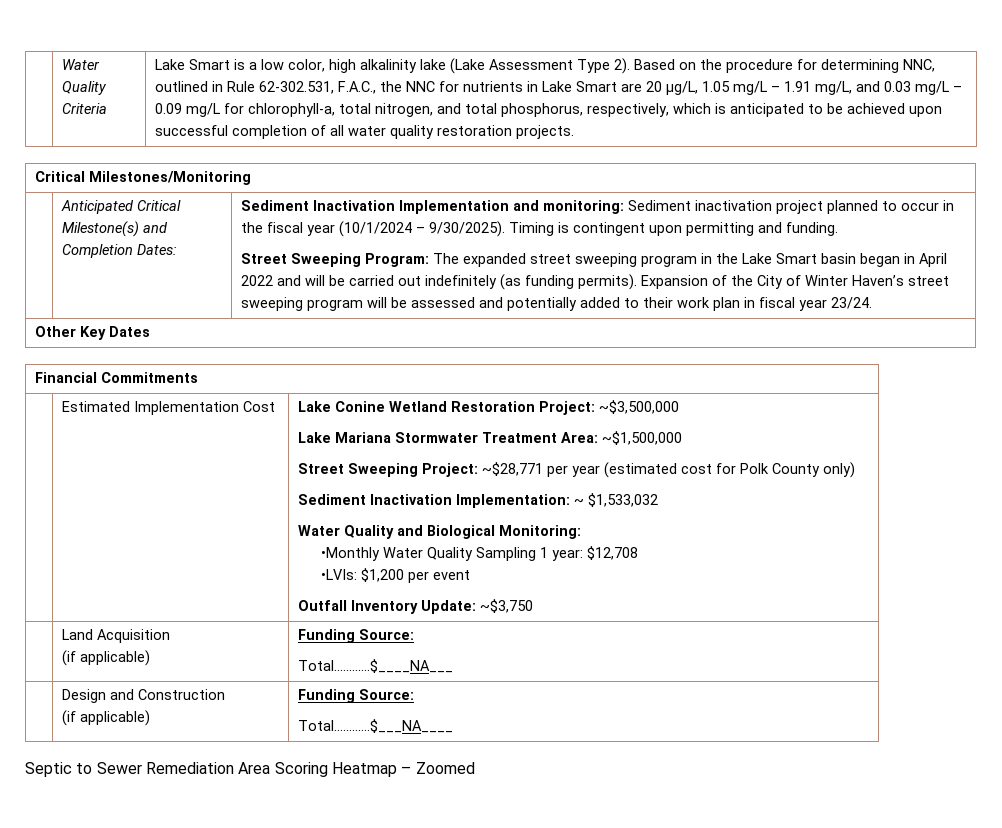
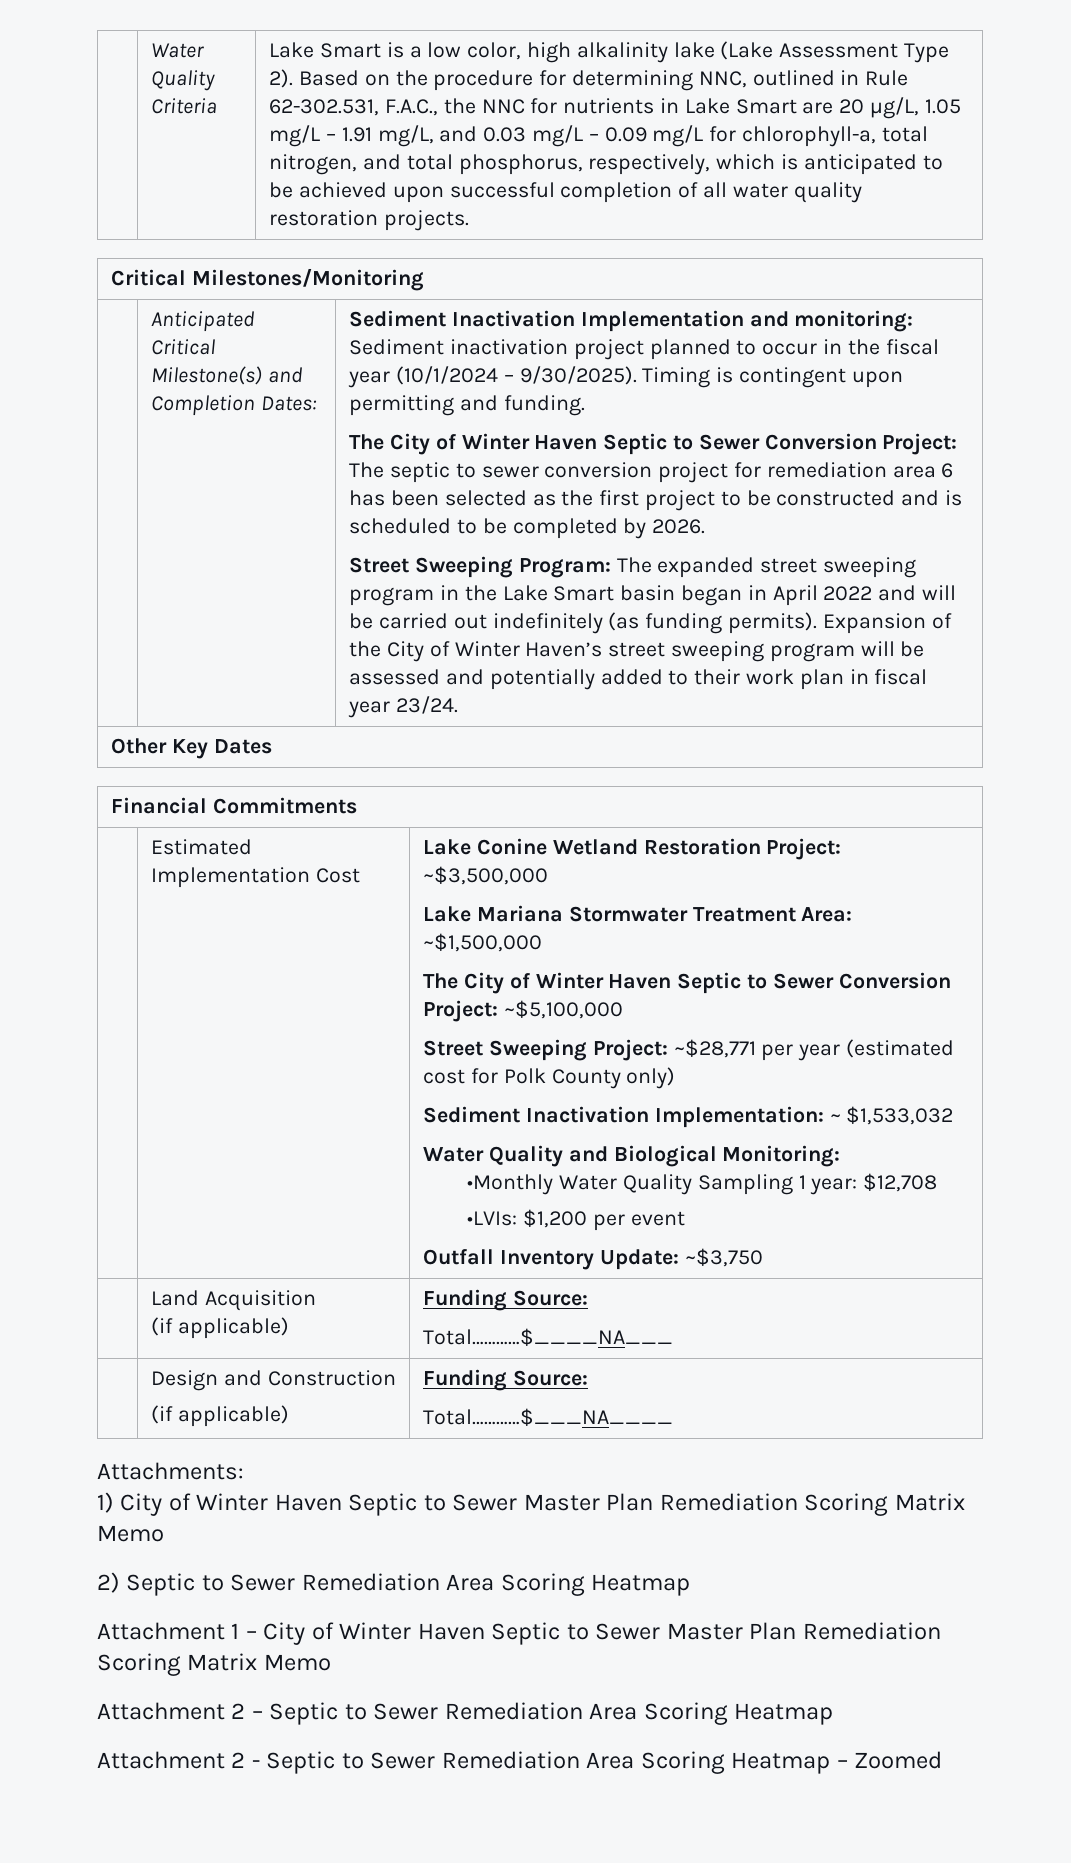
(838, 229) none -> [349,433,958,455] [349,462,954,483] [349,490,962,511] [349,518,706,539] // The City of Winter Haven Septic to Sewer Conversion Project: The septic to sewer conversion project for remediation area 6 has been selected as the first project to be constructed and is scheduled to be completed by 2026.
(682, 438) none -> [423,972,951,994] [423,1000,623,1022] // The City of Winter Haven Septic to Sewer Conversion Project: ~$5,100,000
(453, 726) none -> [97,1462,244,1480] [97,1492,965,1516] [97,1525,164,1542] [97,1572,691,1596] [97,1622,941,1645] [97,1653,331,1676] [97,1702,834,1725] [97,1751,260,1769] Attachments: // 1) City of Winter Haven Septic to Sewer Master Plan Remediation Scoring Matrix Memo // 2) Septic to Sewer Remediation Area Scoring Heatmap // Attachment 1 – City of Winter Haven Septic to Sewer Master Plan Remediation Scoring Matrix Memo // Attachment 2 – Septic to Sewer Remediation Area Scoring Heatmap // Attachment 2 -

